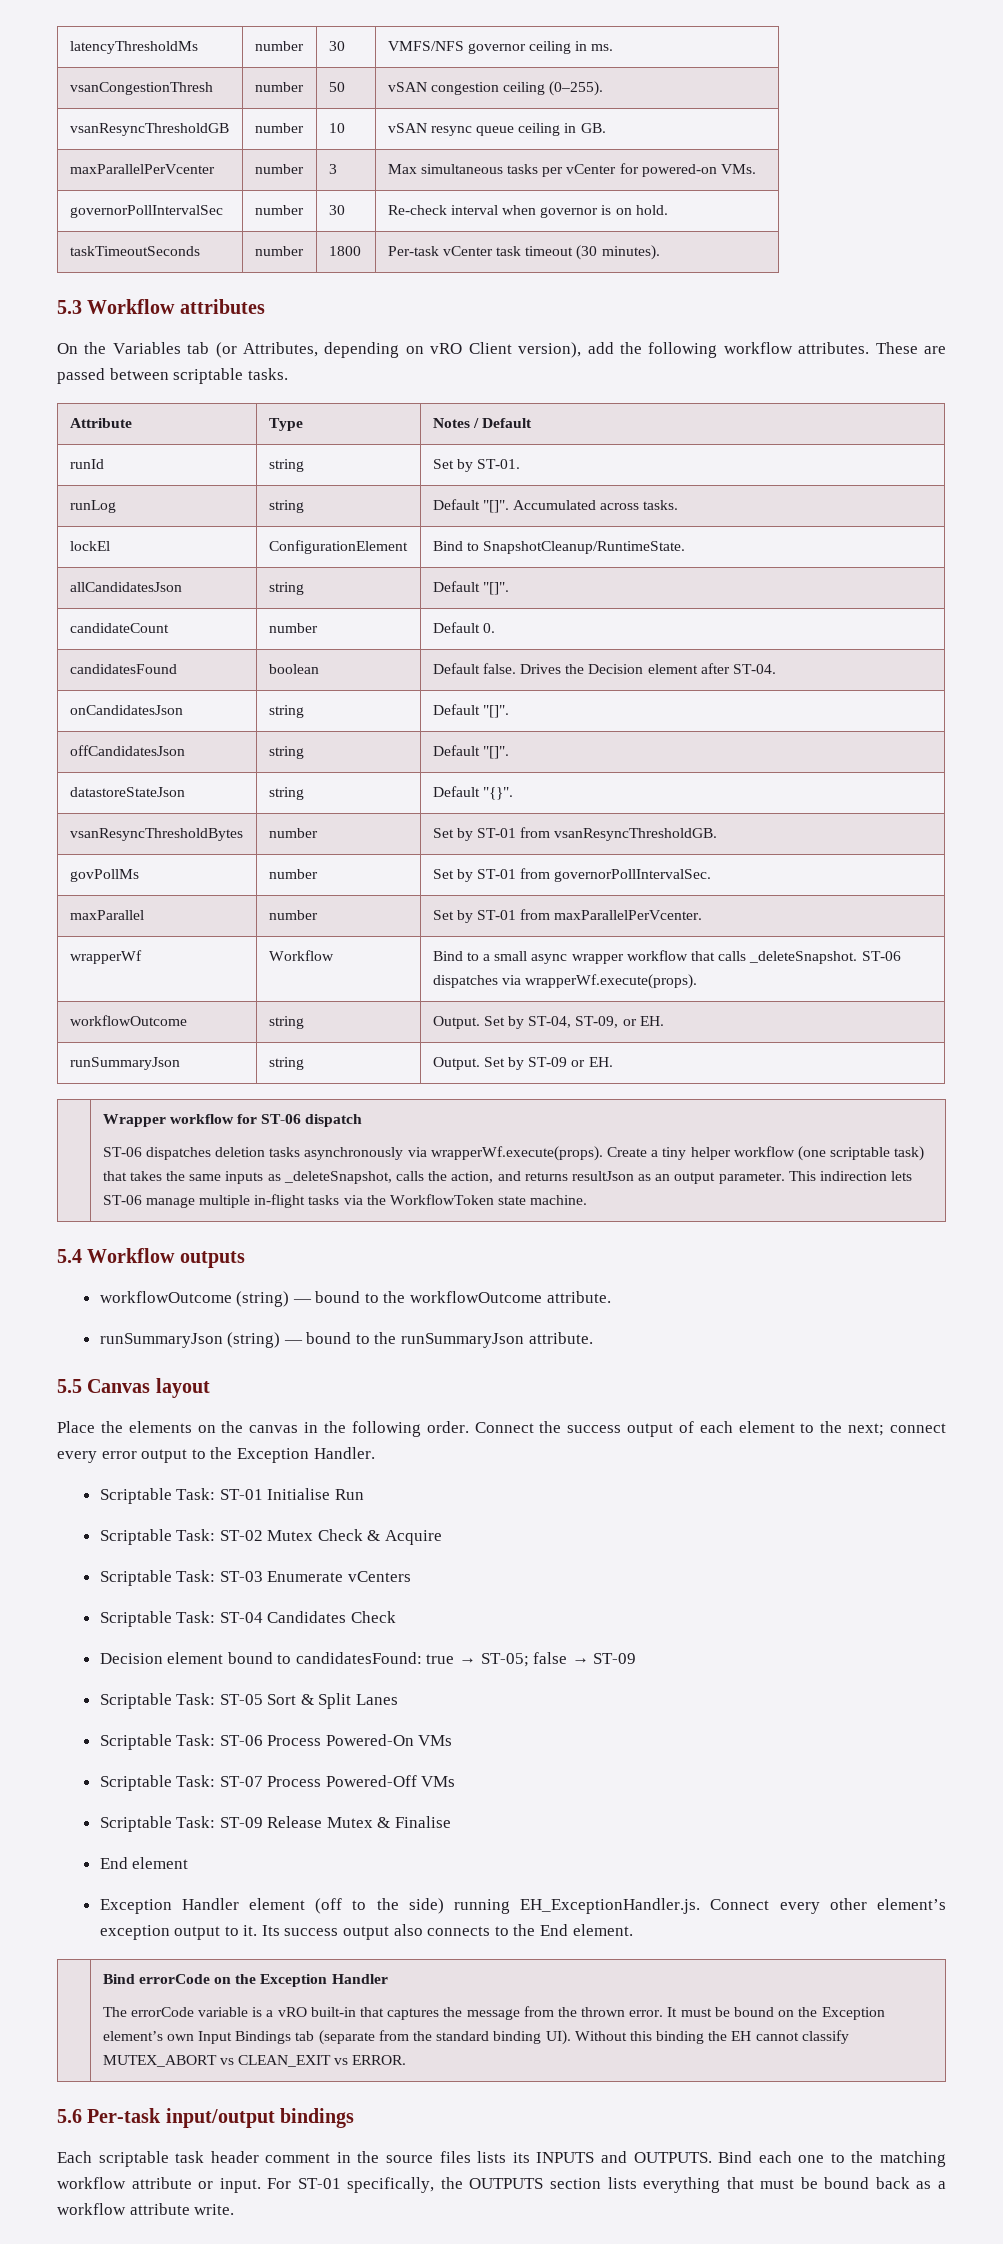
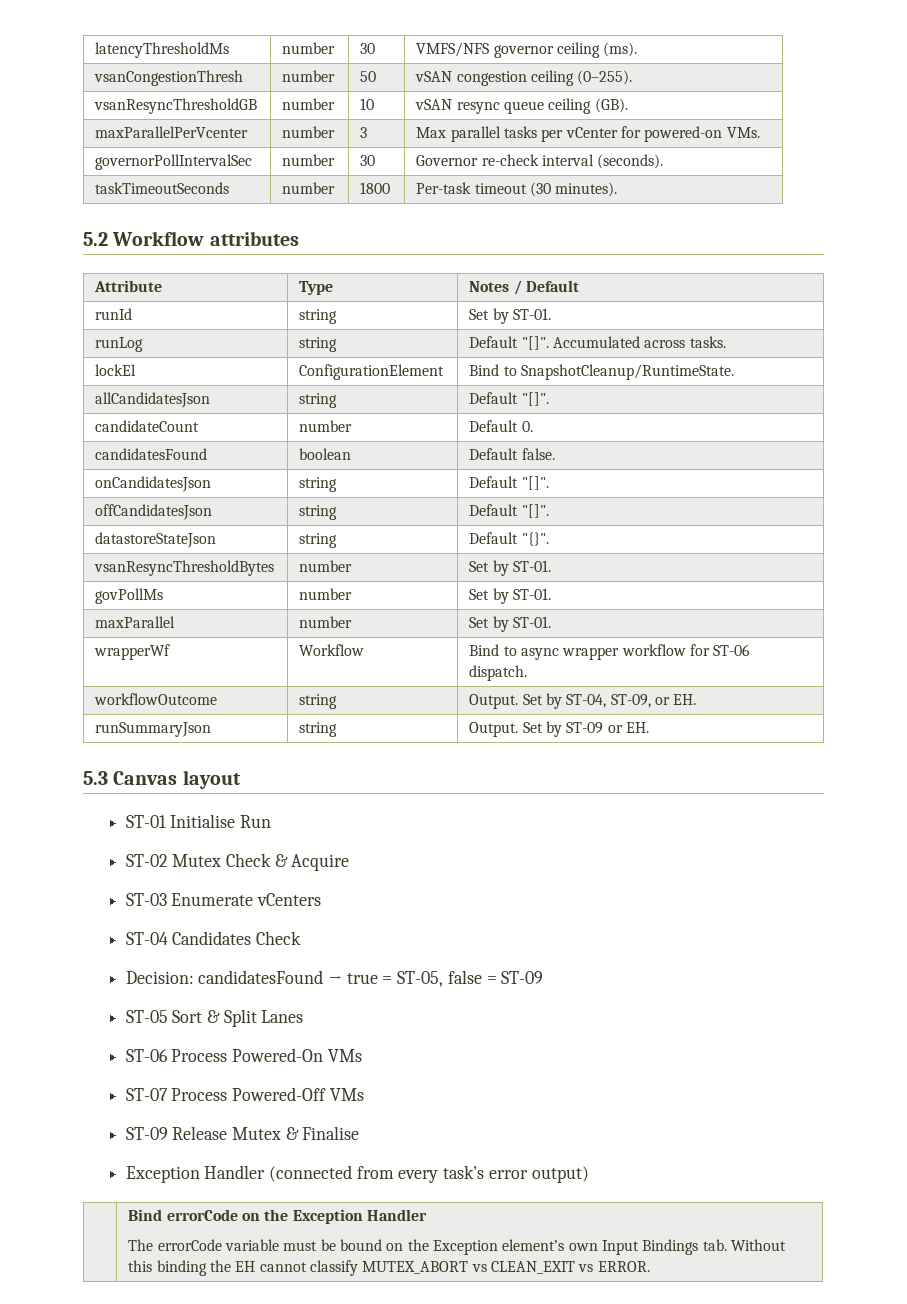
[575,41,614,51] in ms. -> [603,42,638,57] (ms).
[564,123,606,133] in GB. -> [594,98,628,113] (GB).
[420,164,503,174] simultaneous -> [450,126,501,142] parallel
[387,205,668,218] Re-check interval when governor is on hold. -> [416,154,664,169] Governor re-check interval (seconds).
[442,246,522,256] vCenter task -> (472, 188) none
[57,300,82,314] 5.3 -> [83,232,108,246] 5.2
[57,342,946,358] [57,368,288,384] // On the Variables tab (or Attributes, depending on vRO Client version), add the following workflow attributes. These are passed between scriptable tasks. -> (299, 238) none
[520,663,776,674] Drives the Decision element after ST-04. -> (555, 454) none
[477,827,718,841] ST-01 from vsanResyncThresholdGB. -> [512,560,551,572] ST-01.
[477,868,712,882] ST-01 from governorPollIntervalSec. -> [512,588,551,600] ST-01.
[477,909,703,920] ST-01 from maxParallelPerVcenter. -> [512,616,551,628] ST-01.
[483,951,528,961] a small -> (517, 651) none
[690,951,901,964] [432,974,698,989] that calls _deleteSnapshot. ST-06 dispatches via wrapperWf.execute(props). -> [689,644,751,656] [469,665,528,681] for ST-06 dispatch.
[102,1114,363,1127] [102,1146,925,1161] [102,1171,913,1184] [102,1194,588,1208] [57,1248,245,1268] [99,1291,611,1307] [99,1332,593,1348] [57,1378,210,1398] [57,1421,947,1437] [57,1447,375,1463] [99,1488,216,1504] // | Wrapper workflow for ST-06 dispatch // ST-06 dispatches deletion tasks asynchronously via wrapperWf.execute(props). Create a tiny helper workflow (one scriptable task) that takes the same inputs as _deleteSnapshot, calls the action, and returns resultJson as an output parameter. This indirection lets ST-06 manage multiple in-flight tasks via the WorkflowToken state machine. // 5.4 Workflow outputs // workflowOutcome (string) — bound to the workflowOutcome attribute. // runSummaryJson (string) — bound to the runSummaryJson attribute. // 5.5 Canvas layout // Place the elements on the canvas in the following order. Connect the success output of each element to the next; connect every error output to the Exception Handler. // Scriptable Task: -> [83,770,241,789] // 5.3 Canvas layout //
[99,1529,216,1545] Scriptable Task: -> (272, 821) none
[99,1570,216,1586] Scriptable Task: -> (350, 862) none
[99,1611,216,1627] Scriptable Task: -> (322, 899) none
[99,1652,589,1667] Decision element bound to candidatesFound: true → ST-05; false → -> [125,970,497,987] Decision: candidatesFound → true = ST-05, false =
[99,1693,216,1709] Scriptable Task: -> (544, 977) none
[99,1734,216,1750] Scriptable Task: -> (304, 1016) none
[99,1775,216,1791] Scriptable Task: -> (362, 1055) none
[99,1816,216,1832] Scriptable Task: -> (364, 1094) none
[99,1857,189,1869] [99,1898,946,1914] [99,1924,633,1940] // End element // Exception Handler element (off to the side) running EH_ExceptionHandler.js. Connect every other element’s exception output to it. Its success output also connects to the End element. -> [125,1165,589,1183] // Exception Handler (connected from every task’s error output)
[252,2006,678,2020] is a vRO built-in that captures the message from the thrown error. It -> (279, 1245) none
[295,2030,571,2045] tab (separate from the standard binding UI). -> [702,1239,727,1251] tab.
[57,2108,355,2128] [57,2151,946,2167] [57,2177,946,2193] [57,2203,235,2215] // 5.6 Per-task input/output bindings // Each scriptable task header comment in the source files lists its INPUTS and OUTPUTS. Bind each one to the matching workflow attribute or input. For ST-01 specifically, the OUTPUTS section lists everything that must be bound back as a workflow attribute write. -> (650, 1266) none

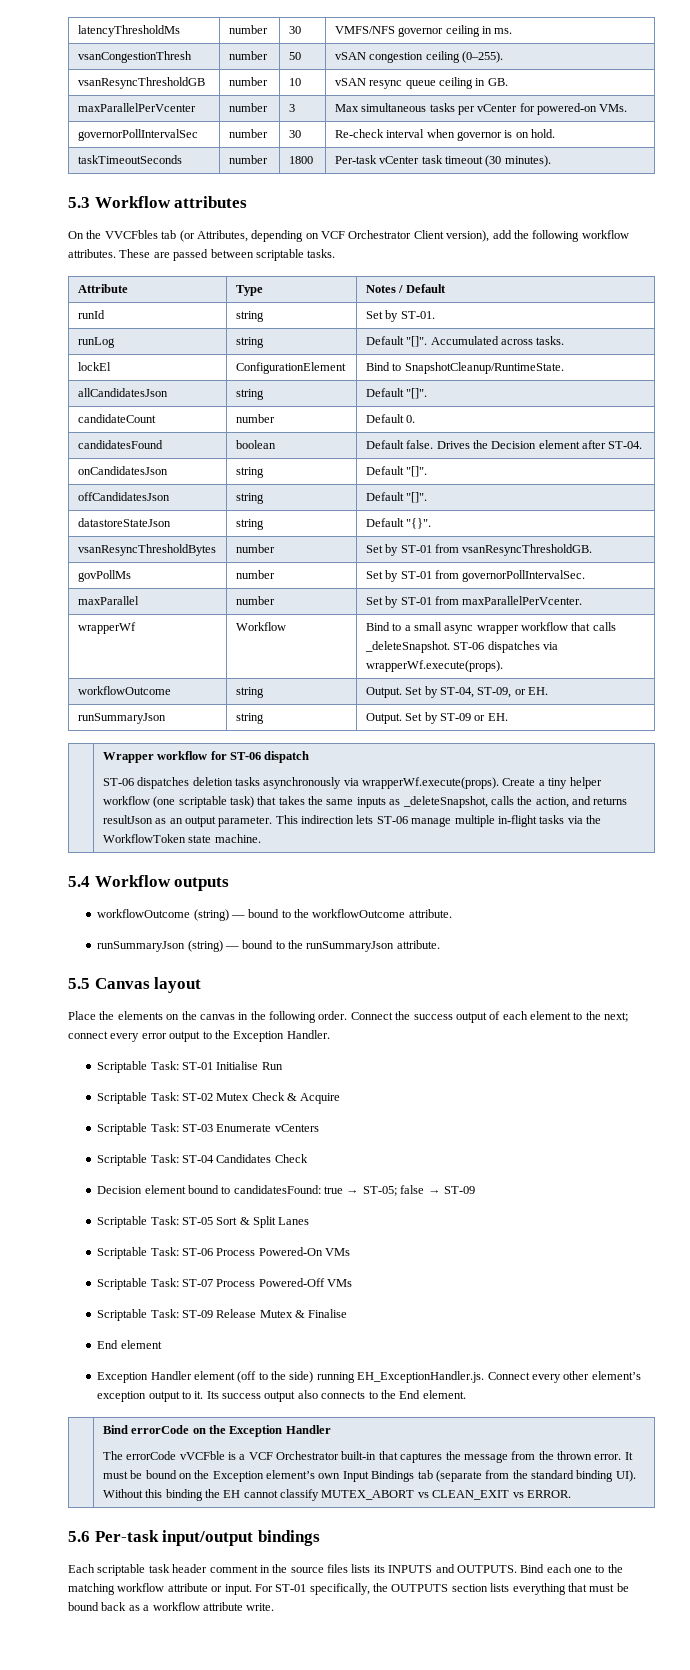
[603,42,638,57] (ms). -> [481,26,513,34] in ms.
[594,98,628,113] (GB). -> [475,78,508,86] in GB.
[450,126,501,142] parallel -> [361,103,427,112] simultaneous
[416,154,664,169] Governor re-check interval (seconds). -> [334,129,556,141] Re-check interval when governor is on hold.
(472, 188) none -> [379,155,443,164] vCenter task
[83,232,108,246] 5.2 -> [68,197,90,208] 5.3
(299, 238) none -> [68,230,629,242] [68,249,336,261] // On the VVCFbles tab (or Attributes, depending on VCF Orchestrator Client version), add the following workflow attributes. These are passed between scriptable tasks.
(555, 454) none -> [436,440,643,449] Drives the Decision element after ST-04.
[512,560,551,572] ST-01. -> [400,544,593,556] ST-01 from vsanResyncThresholdGB.
[512,588,551,600] ST-01. -> [400,570,586,582] ST-01 from governorPollIntervalSec.
[512,616,551,628] ST-01. -> [400,596,583,605] ST-01 from maxParallelPerVcenter.
(517, 651) none -> [404,622,442,631] a small
[689,644,751,656] [469,665,528,681] for ST-06 dispatch. -> [571,622,616,631] [364,641,558,653] [365,660,503,672] that calls _deleteSnapshot. ST-06 dispatches via wrapperWf.execute(props).
[83,770,241,789] // 5.3 Canvas layout // -> [102,751,310,763] [102,777,602,789] [102,796,628,808] [102,815,602,827] [102,834,261,843] [68,875,230,891] [97,909,452,921] [97,940,440,952] [68,977,202,993] [68,1011,629,1023] [68,1030,330,1042] [97,1061,179,1073] // | Wrapper workflow for ST-06 dispatch // ST-06 dispatches deletion tasks asynchronously via wrapperWf.execute(props). Create a tiny helper workflow (one scriptable task) that takes the same inputs as _deleteSnapshot, calls the action, and returns resultJson as an output parameter. This indirection lets ST-06 manage multiple in-flight tasks via the WorkflowToken state machine. // 5.4 Workflow outputs // workflowOutcome (string) — bound to the workflowOutcome attribute. // runSummaryJson (string) — bound to the runSummaryJson attribute. // 5.5 Canvas layout // Place the elements on the canvas in the following order. Connect the success output of each element to the next; connect every error output to the Exception Handler. // Scriptable Task:
(272, 821) none -> [97,1092,179,1104] Scriptable Task:
(350, 862) none -> [97,1123,179,1135] Scriptable Task:
(322, 899) none -> [97,1154,179,1166] Scriptable Task:
[125,970,497,987] Decision: candidatesFound → true = ST-05, false = -> [97,1185,441,1196] Decision element bound to candidatesFound: true → ST-05; false →
(544, 977) none -> [97,1216,179,1228] Scriptable Task:
(304, 1016) none -> [97,1247,179,1259] Scriptable Task:
(362, 1055) none -> [97,1278,179,1290] Scriptable Task:
(364, 1094) none -> [97,1309,179,1321] Scriptable Task:
[125,1165,589,1183] // Exception Handler (connected from every task’s error output) -> [97,1340,162,1349] [97,1371,641,1383] [97,1390,466,1402] // End element // Exception Handler element (off to the side) running EH_ExceptionHandler.js. Connect every other element’s exception output to it. Its success output also connects to the End element.
[224,1239,279,1251] variable -> [179,1451,633,1463] vVCFble is a VCF Orchestrator built-in that captures the message from the thrown error. It
[702,1239,727,1251] tab. -> [417,1470,636,1482] tab (separate from the standard binding UI).
(650, 1266) none -> [68,1530,320,1546] [68,1564,623,1576] [68,1583,629,1595] [68,1602,275,1611] // 5.6 Per-task input/output bindings // Each scriptable task header comment in the source files lists its INPUTS and OUTPUTS. Bind each one to the matching workflow attribute or input. For ST-01 specifically, the OUTPUTS section lists everything that must be bound back as a workflow attribute write.

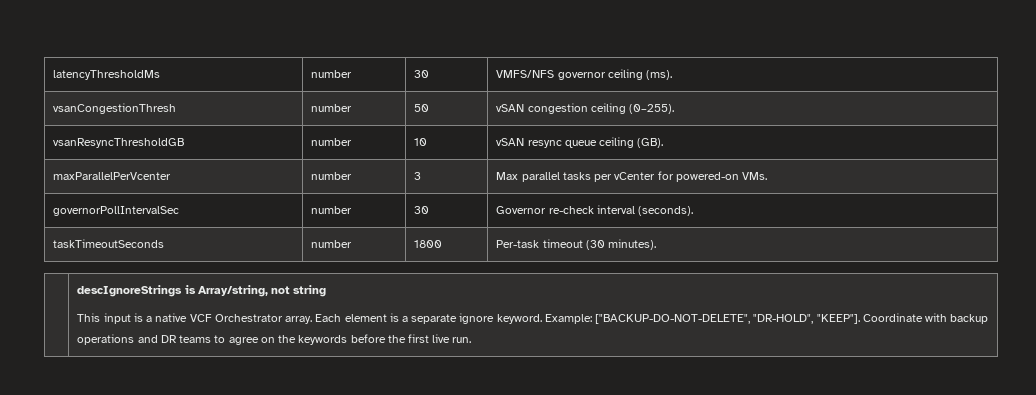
[481,26,513,34] in ms. -> [646,70,673,80] (ms).
[475,78,508,86] in GB. -> [637,138,664,148] (GB).
[361,103,427,112] simultaneous -> [521,172,560,182] parallel
[334,129,556,141] Re-check interval when governor is on hold. -> [496,205,694,216] Governor re-check interval (seconds).
[379,155,443,164] vCenter task -> (540, 244) none
[68,196,248,208] [68,230,629,242] [68,249,336,261] [77,284,128,293] [235,285,263,296] [365,284,446,293] [77,310,105,319] [235,311,264,322] [365,310,435,322] [77,337,115,348] [235,337,264,348] [365,336,565,347] [77,362,111,371] [235,362,346,374] [365,362,564,374] [77,388,168,397] [235,389,264,400] [365,388,428,399] [77,414,156,423] [235,414,275,423] [365,414,416,423] [77,440,163,449] [235,440,276,449] [365,440,643,449] [77,466,168,475] [235,467,264,478] [365,466,428,477] [77,492,170,501] [235,493,264,504] [365,492,428,503] [77,518,171,527] [235,519,264,530] [365,518,432,529] [77,544,216,556] [235,544,275,553] [365,544,593,556] [77,570,131,582] [235,570,275,579] [365,570,586,582] [77,596,139,605] [235,596,275,605] [365,596,583,608] [77,622,136,634] [235,622,286,631] [365,622,616,634] [364,641,558,653] [365,660,503,672] [77,686,171,695] [235,687,264,698] [365,686,549,698] [77,713,166,724] [235,713,264,724] [365,712,508,724] [102,751,310,763] [102,777,602,789] [102,796,628,808] [102,815,602,827] [102,834,261,843] [68,875,230,891] [97,909,452,921] [97,940,440,952] [68,977,202,993] [68,1011,629,1023] [68,1030,330,1042] [97,1061,283,1073] [97,1092,341,1104] [97,1123,319,1135] [97,1154,308,1166] [97,1185,475,1196] [97,1216,310,1228] [97,1247,351,1259] [97,1278,353,1290] [97,1309,348,1321] [97,1340,162,1349] [97,1371,641,1383] [97,1390,466,1402] [102,1425,331,1437] [102,1451,633,1463] [102,1470,636,1482] [102,1489,571,1501] [68,1530,320,1546] [68,1564,623,1576] [68,1583,629,1595] [68,1602,275,1611] // 5.3 Workflow attributes // On the VVCFbles tab (or Attributes, depending on VCF Orchestrator Client version), add the following workflow attributes. These are passed between scriptable tasks. // Attribute | Type | Notes / Default // runId | string | Set by ST-01. // runLog | string | Default "[]". Accumulated across tasks. // lockEl | ConfigurationElement | Bind to SnapshotCleanup/RuntimeState. // allCandidatesJson | string | Default "[]". // candidateCount | number | Default 0. // candidatesFound | boolean | Default false. Drives the Decision element after ST-04. // onCandidatesJson | string | Default "[]". // offCandidatesJson | string | Default "[]". // datastoreStateJson | string | Default "{}". // vsanResyncThresholdBytes | number | Set by ST-01 from vsanResyncThresholdGB. // govPollMs | number | Set by ST-01 from governorPollIntervalSec. // maxParallel | number | Set by ST-01 from maxParallelPerVcenter. // wrapperWf | Workflow | Bind to a small async wrapper workflow that calls _deleteSnapshot. ST-06 dispatches via wrapperWf.execute(props). // workflowOutcome | string | Output. Set by ST-04, ST-09, or EH. // runSummaryJson | string | Output. Set by ST-09 or EH. // | Wrapper workflow for ST-06 dispatch // ST-06 dispatches deletion tasks asynchronously via wrapperWf.execute(props). Create a tiny helper workflow (one scriptable task) that takes the same inputs as _deleteSnapshot, calls the action, and returns resultJson as an output parameter. This indirection lets ST-06 manage multiple in-flight tasks via the WorkflowToken state machine. // 5.4 Workflow outputs // workflowOutcome (string) — bound to the workflowOutcome attribute. // runSummaryJson (string) — bound to the runSummaryJson attribute. // 5.5 Canvas layout // Place the elements on the canvas in the following order. Connect the success output of each element to the next; connect every error output to the Exception Handler. // Scriptable Task: ST-01 Initialise Run // Scriptable Task: ST-02 Mutex Check & Acquire // Scriptable Task: ST-03 Enumerate vCenters // Scriptable Task: ST-04 Candidates Check // Decision element bound to candidatesFound: true → ST-05; false → ST-09 // Scriptable Task: ST-05 Sort & Split Lanes // Scriptable Task: ST-06 Process Powered-On VMs // Scriptable Task: ST-07 Process Powered-Off VMs // Scriptable Task: ST-09 Release Mutex & Finalise // End element // Exception Handler element (off to the side) running EH_ExceptionHandler.js. Connect every other element’s exception output to it. Its success output also connects to the End element. // | Bind errorCode on the Exception Handler // The errorCode vVCFble is a VCF Orchestrator built-in that captures the message from the thrown error. It must be bound on the Exception element’s own Input Bindings tab (separate from the standard binding UI). Without this binding the EH cannot classify MUTEX_ABORT vs CLEAN_EXIT vs ERROR. // 5.6 Per-task input/output bindings // Each scriptable task header comment in the source files lists its INPUTS and OUTPUTS. Bind each one to the matching workflow attribute or input. For ST-01 specifically, the OUTPUTS section lists everything that must be bound back as a workflow attribute write. -> [77,285,327,297] [77,313,989,324] [77,334,472,345] // | descIgnoreStrings is Array/string, not string // This input is a native VCF Orchestrator array. Each element is a separate ignore keyword. Example: ["BACKUP-DO-NOT-DELETE", "DR-HOLD", "KEEP"]. Coordinate with backup operations and DR teams to agree on the keywords before the first live run.

